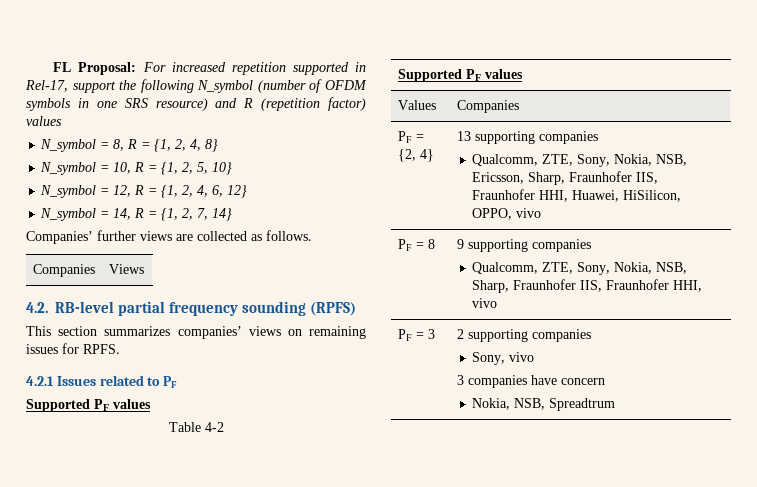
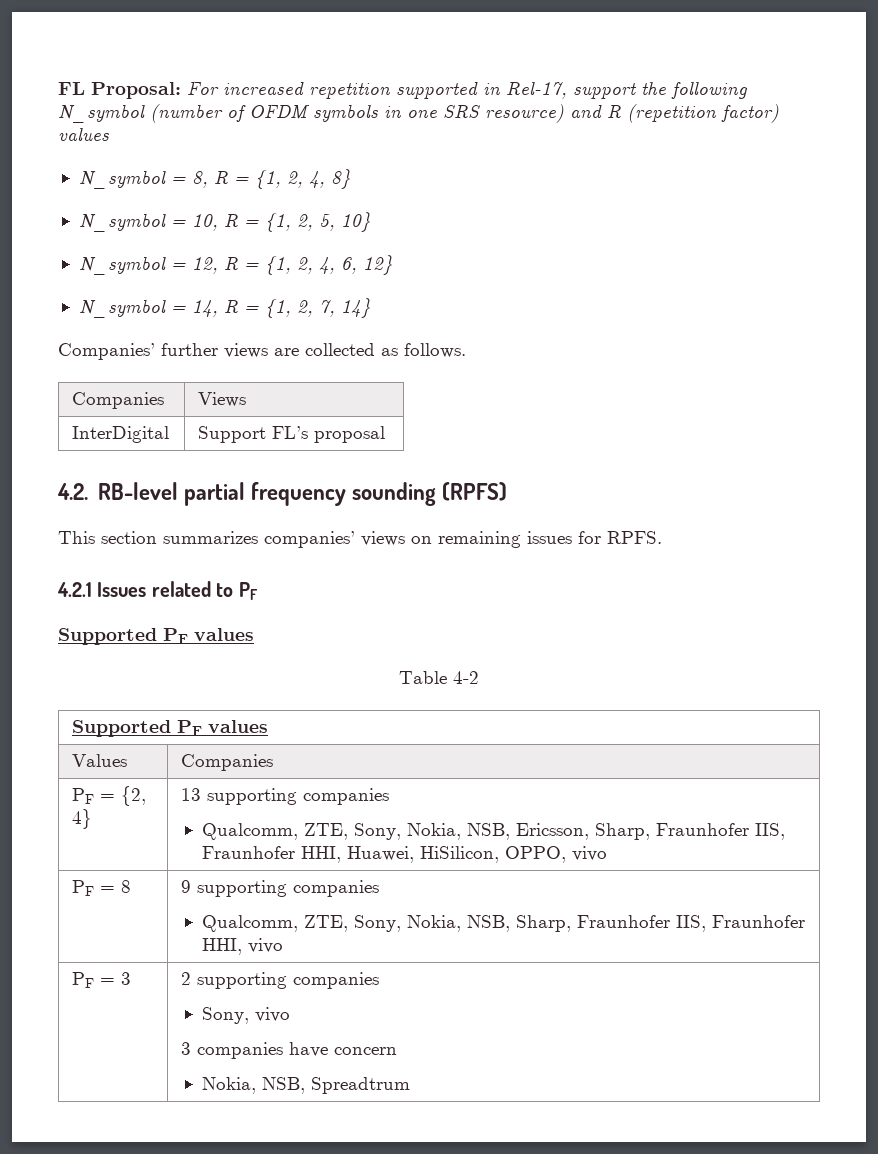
(144, 269) none -> [72,426,170,443] [198,426,386,443] // InterDigital | Support FL’s proposal

